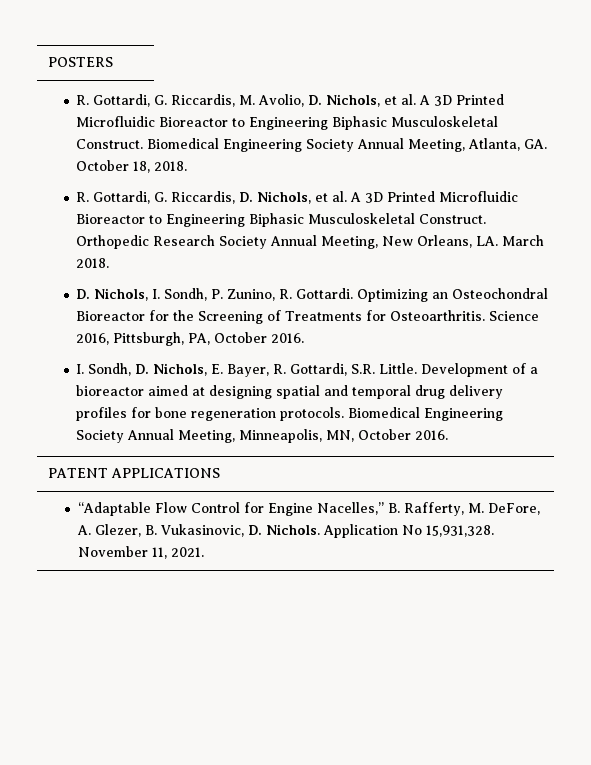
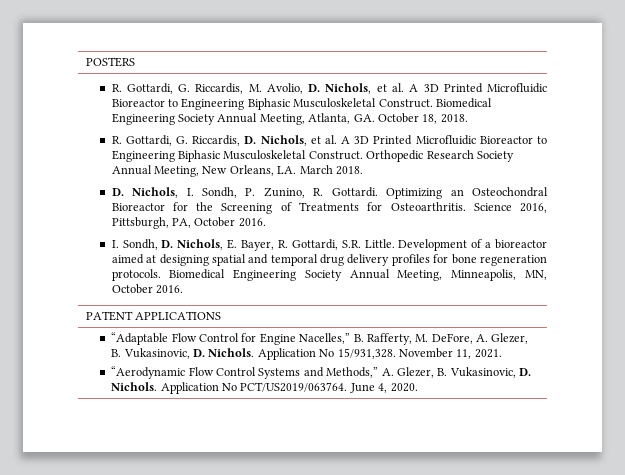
[425,525,494,537] 15,931,328. -> [337,348,396,359] 15/931,328.
(204, 552) none -> [111,366,532,379] [111,382,418,394] // “Aerodynamic Flow Control Systems and Methods,” A. Glezer, B. Vukasinovic, D. Nichols. Application No PCT/US2019/063764. June 4, 2020.

